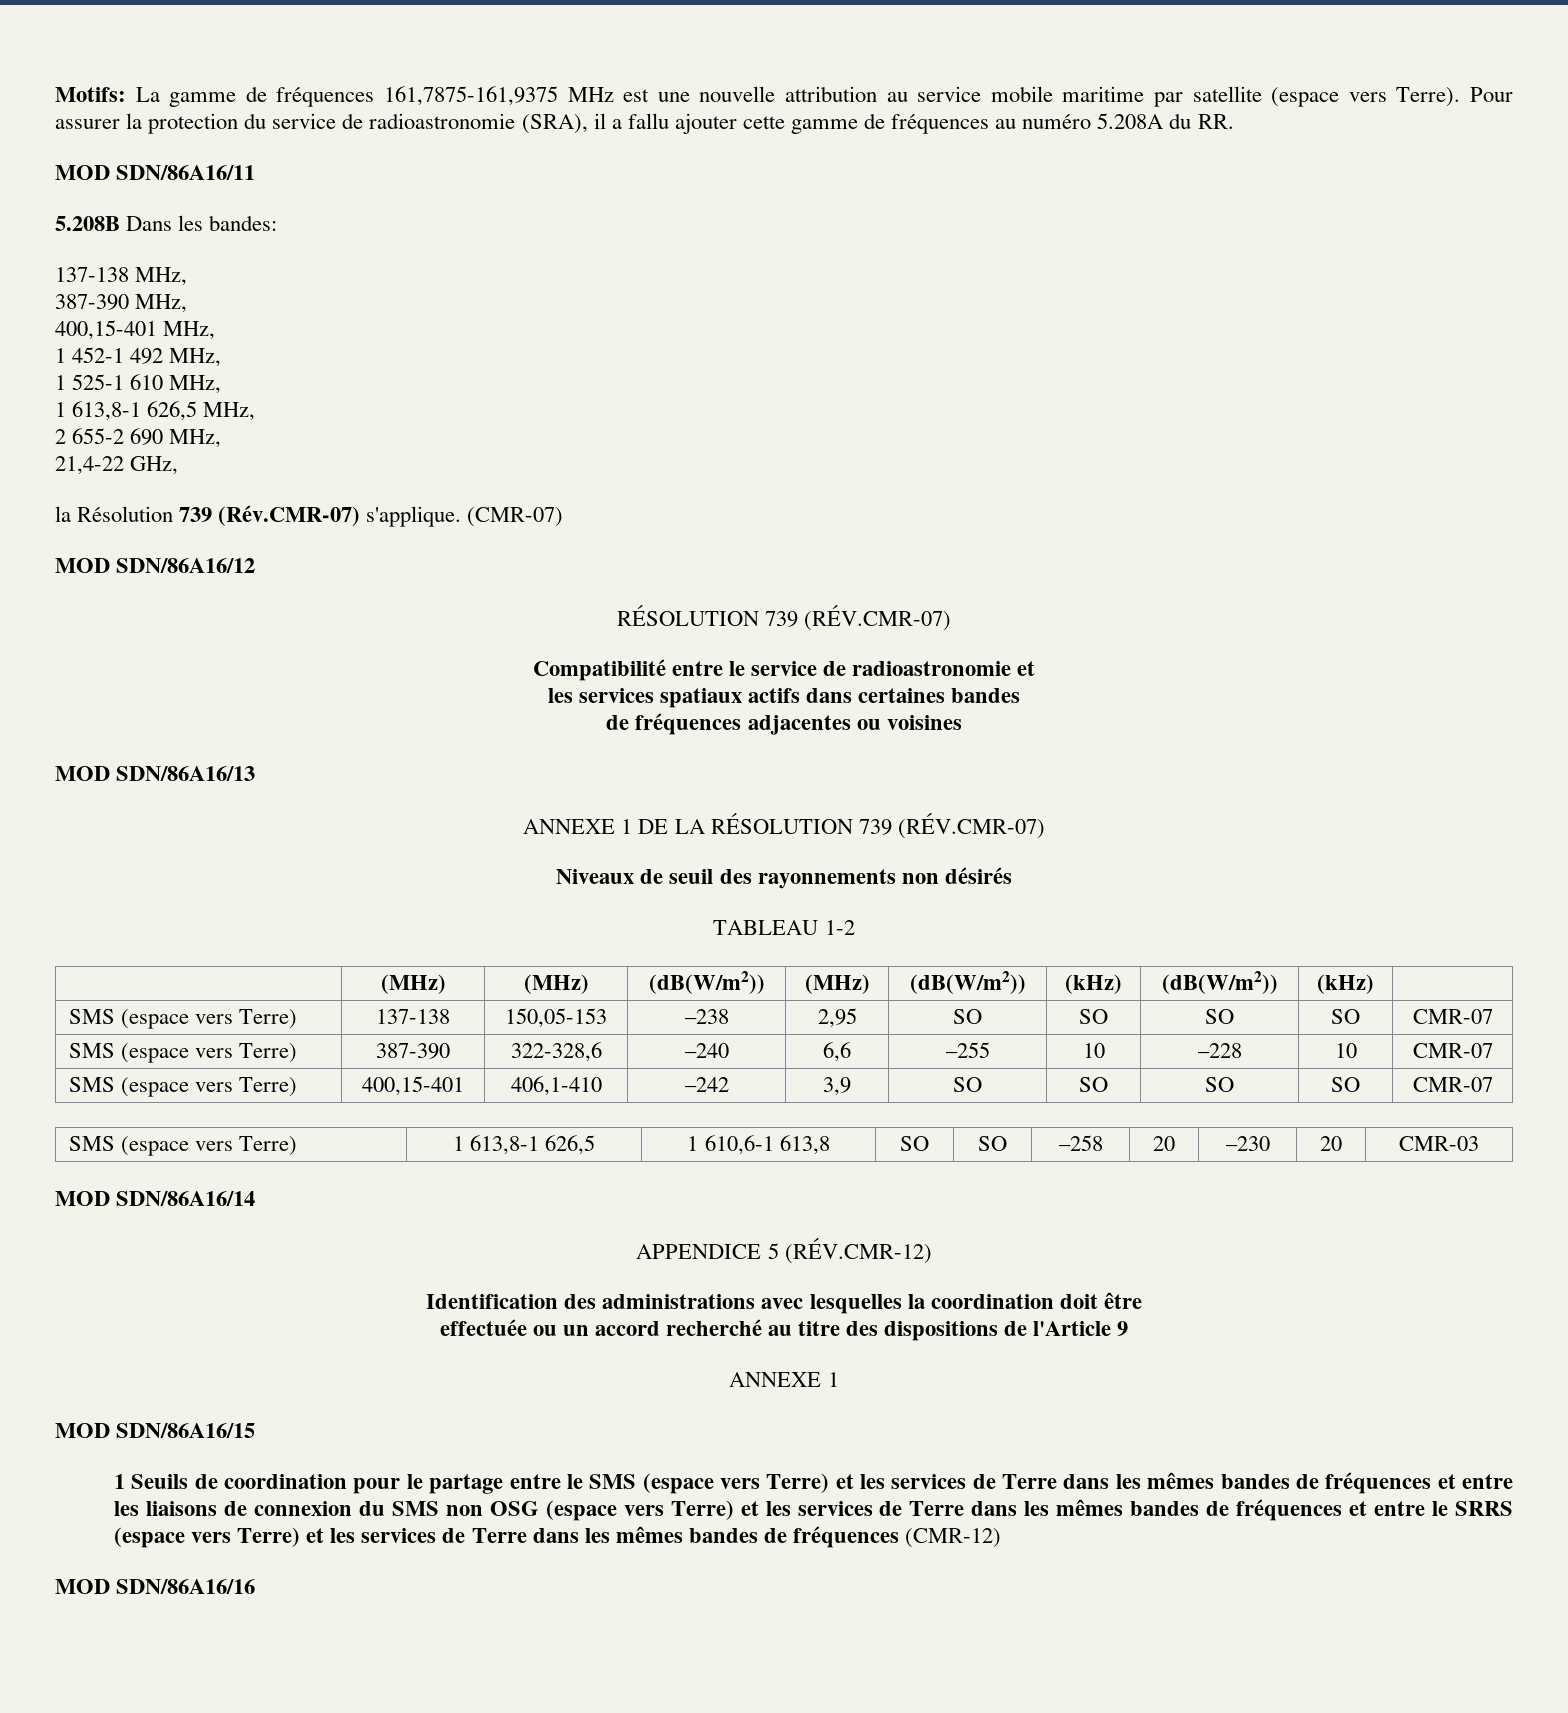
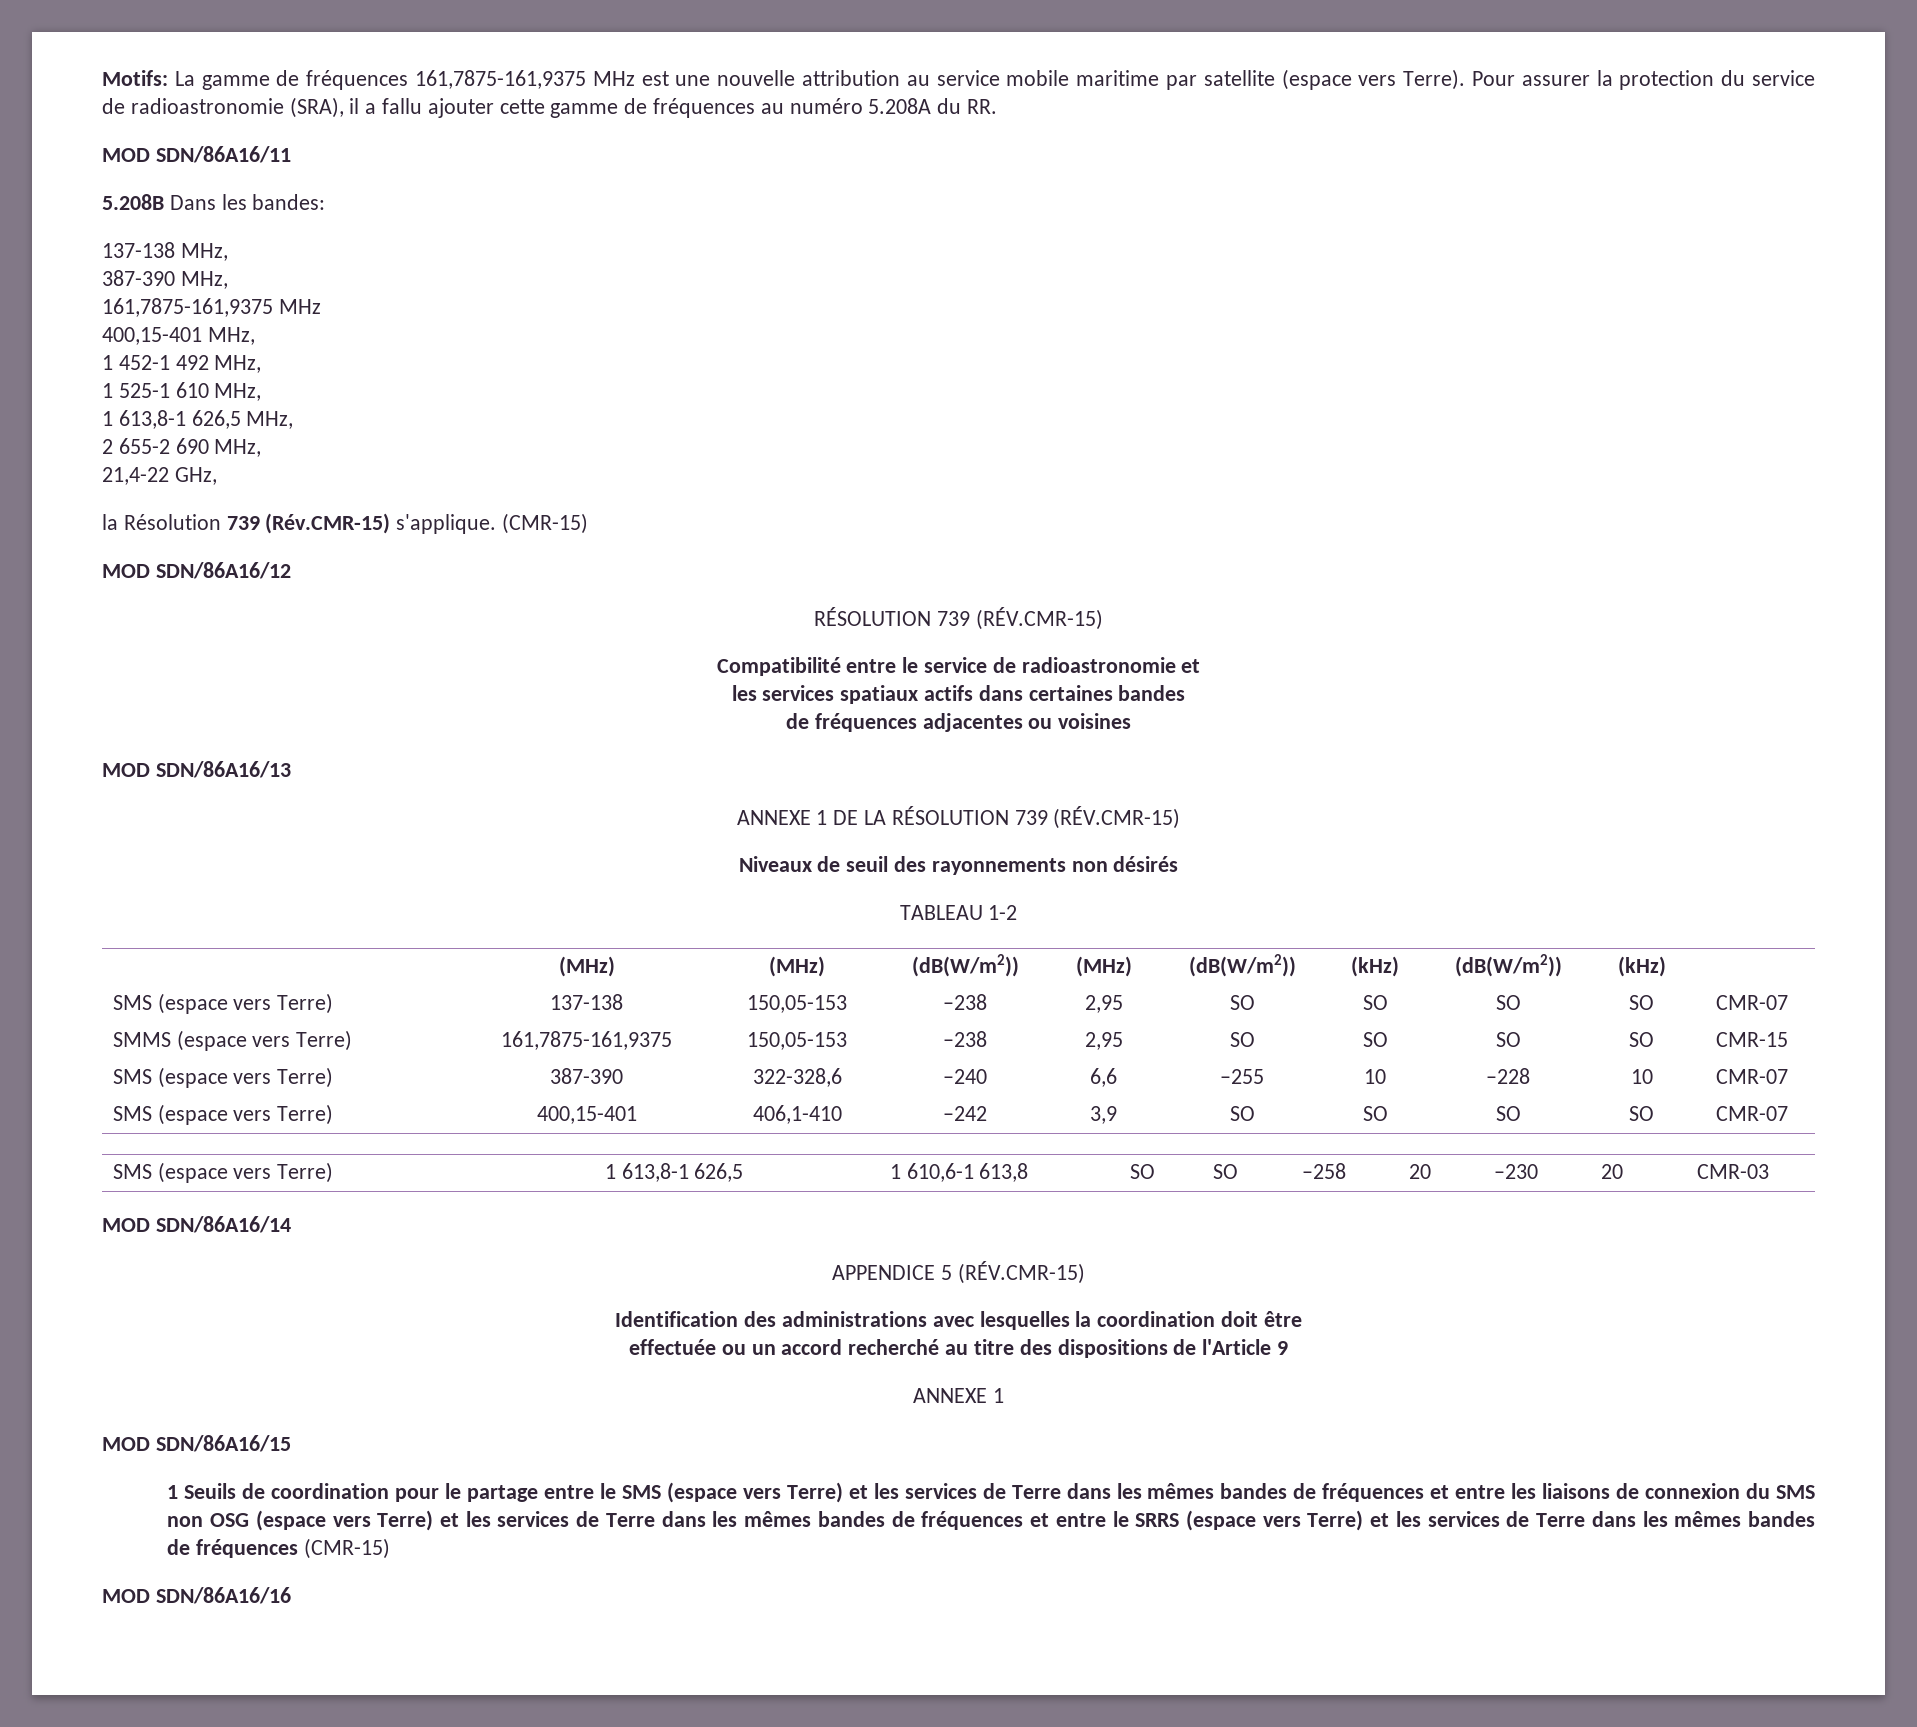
(188, 303) none -> [102,298,321,317] // 161,7875-161,9375 MHz
[218,505,564,527] (Rév.CMR-07) s'applique. (CMR-07) -> [265,513,589,534] (Rév.CMR-15) s'applique. (CMR-15)
[804,605,952,631] (RÉV.CMR-07) -> [975,607,1103,630] (RÉV.CMR-15)
[897,813,1045,839] (RÉV.CMR-07) -> [1053,806,1181,829] (RÉV.CMR-15)
(1493, 1016) none -> [112,1030,353,1051] [501,1031,672,1050] [747,1032,847,1050] [943,1031,987,1047] [1084,1032,1123,1050] [1229,1032,1255,1047] [1362,1032,1388,1047] [1495,1032,1521,1047] [1629,1032,1654,1047] [1715,1032,1788,1047] // SMMS (espace vers Terre) | 161,7875-161,9375 | 150,05-153 | –238 | 2,95 | SO | SO | SO | SO | CMR-15
[784,1238,932,1264] (RÉV.CMR-12) -> [957,1261,1085,1284] (RÉV.CMR-15)
[905,1528,1002,1548] (CMR-12) -> [303,1538,390,1559] (CMR-15)

